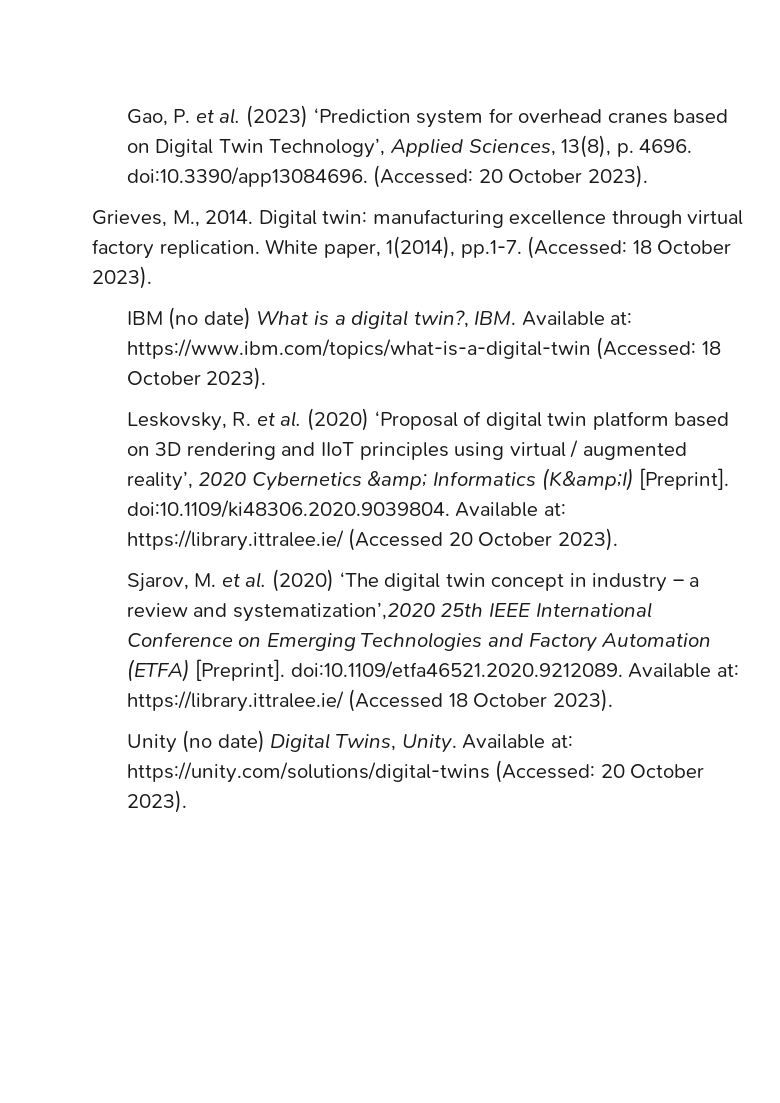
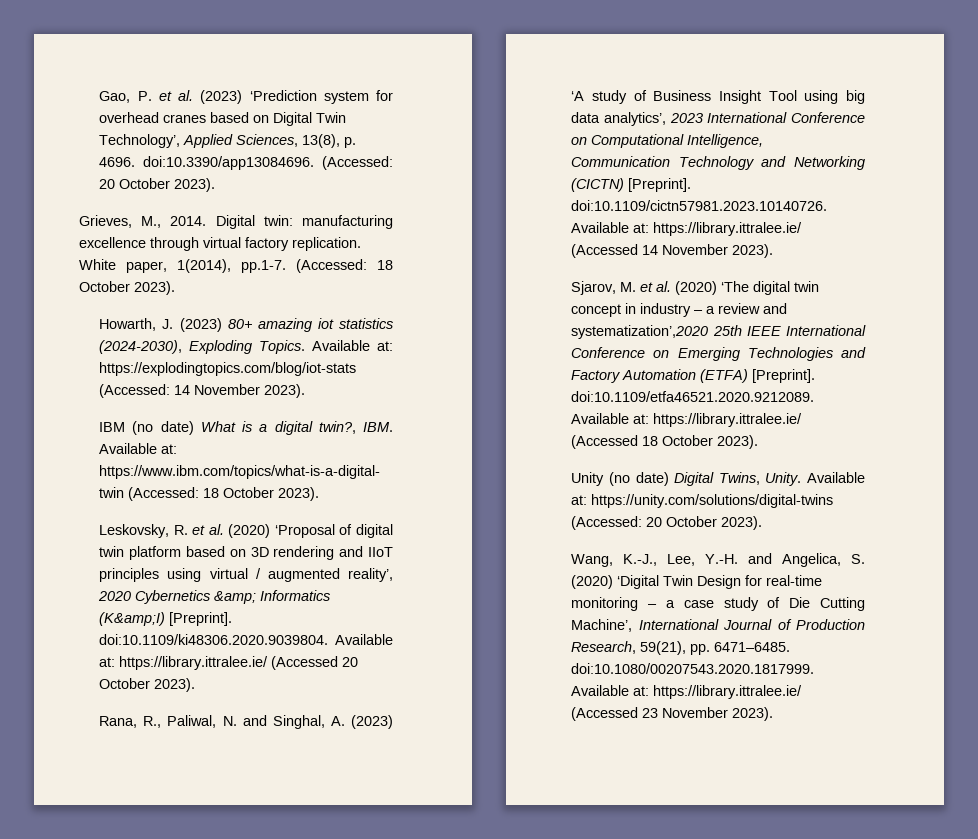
(152, 277) none -> [99,318,393,332] [99,340,394,354] [99,362,357,376] [99,384,306,398] // Howarth, J. (2023) 80+ amazing iot statistics (2024-2030), Exploding Topics. Available at: https://explodingtopics.com/blog/iot-stats (Accessed: 14 November 2023).
(618, 539) none -> [99,715,394,729] [571,90,865,104] [571,112,865,126] [571,134,764,148] [571,156,865,170] [571,178,692,192] [571,200,828,211] [571,222,803,236] [571,244,774,258] // Rana, R., Paliwal, N. and Singhal, A. (2023) ‘A study of Business Insight Tool using big data analytics’, 2023 International Conference on Computational Intelligence, Communication Technology and Networking (CICTN) [Preprint]. doi:10.1109/cictn57981.2023.10140726. Available at: https://library.ittralee.ie/ (Accessed 14 November 2023).
(187, 801) none -> [571,553,865,567] [571,575,823,589] [571,597,865,611] [571,619,865,632] [571,641,791,655] [571,663,815,674] [571,685,803,699] [571,707,774,721] // Wang, K.-J., Lee, Y.-H. and Angelica, S. (2020) ‘Digital Twin Design for real-time monitoring – a case study of Die Cutting Machine’, International Journal of Production Research, 59(21), pp. 6471–6485. doi:10.1080/00207543.2020.1817999. Available at: https://library.ittralee.ie/ (Accessed 23 November 2023).

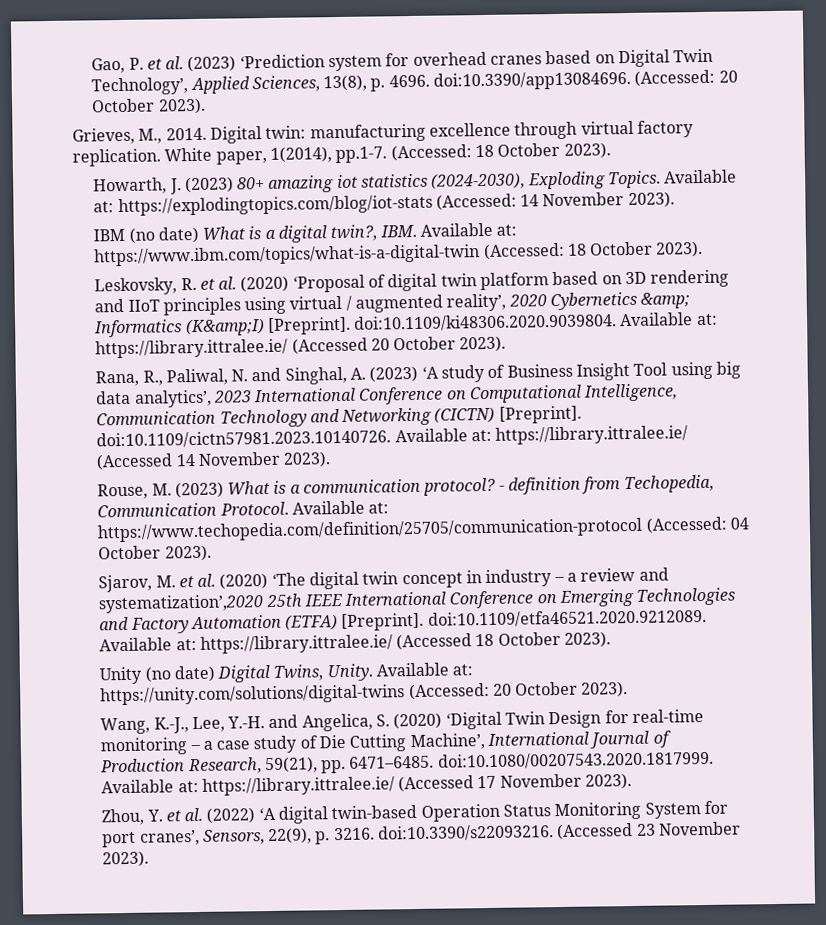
(774, 251) none -> [97,474,714,500] [97,500,390,518] [97,516,749,543] [98,544,212,562] // Rouse, M. (2023) What is a communication protocol? - definition from Techopedia, Communication Protocol. Available at: https://www.techopedia.com/definition/25705/communication-protocol (Accessed: 04 October 2023).
(639, 714) none -> [477,773,633,790] [101,800,729,826] [102,823,634,848] 17 November 2023). // Zhou, Y. et al. (2022) ‘A digital twin-based Operation Status Monitoring System for port cranes’, Sensors, 22(9), p. 3216. doi:10.3390/s22093216. (Accessed

